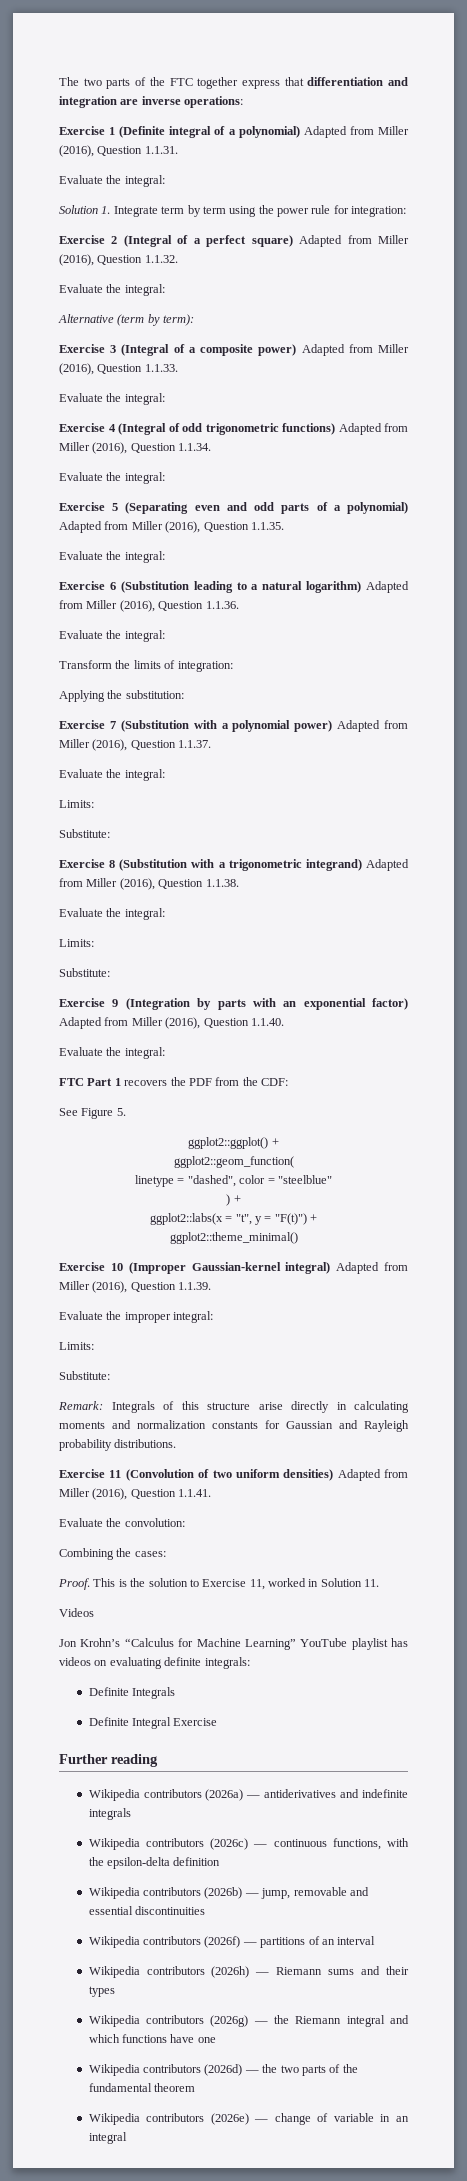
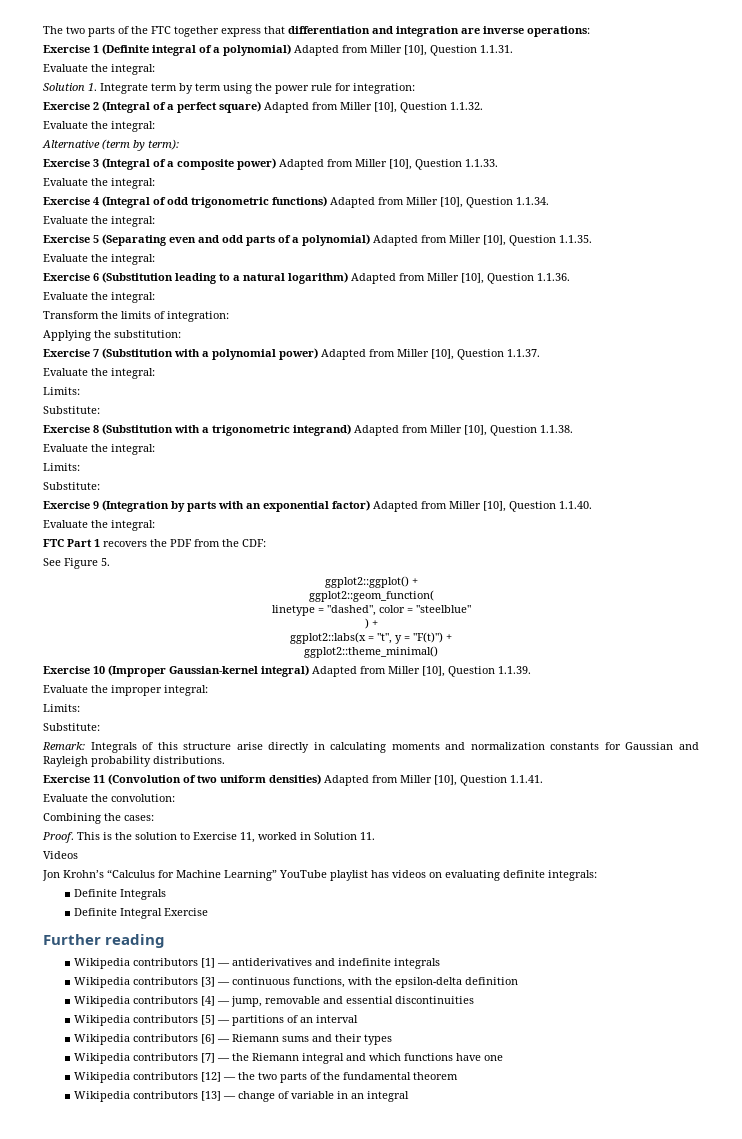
[59,145,94,157] (2016), -> [404,45,427,56] [10],
[59,254,94,266] (2016), -> [374,102,397,113] [10],
[59,363,94,375] (2016), -> [389,159,412,170] [10],
[92,442,128,454] (2016), -> [440,197,463,208] [10],
[165,521,201,533] (2016), -> [483,235,506,246] [10],
[119,600,155,612] (2016), -> [461,273,484,284] [10],
[92,739,128,751] (2016), -> [431,349,454,360] [10],
[119,878,155,890] (2016), -> [464,425,487,436] [10],
[165,1017,201,1029] (2016), -> [483,501,506,512] [10],
[92,1281,128,1293] (2016), -> [422,666,445,677] [10],
[92,1488,128,1500] (2016), -> [434,775,457,786] [10],
[205,1789,244,1801] (2026a) -> [201,958,216,968] [1]
[210,1838,249,1850] (2026c) -> [201,977,216,987] [3]
[204,1887,243,1899] (2026b) -> [201,996,216,1006] [4]
[204,1936,241,1948] (2026f) -> [201,1015,216,1025] [5]
[211,1966,250,1978] (2026h) -> [201,1034,216,1044] [6]
[210,2015,249,2027] (2026g) -> [201,1053,216,1063] [7]
[204,2064,243,2076] (2026d) -> [201,1072,222,1082] [12]
[210,2113,249,2125] (2026e) -> [201,1091,222,1101] [13]

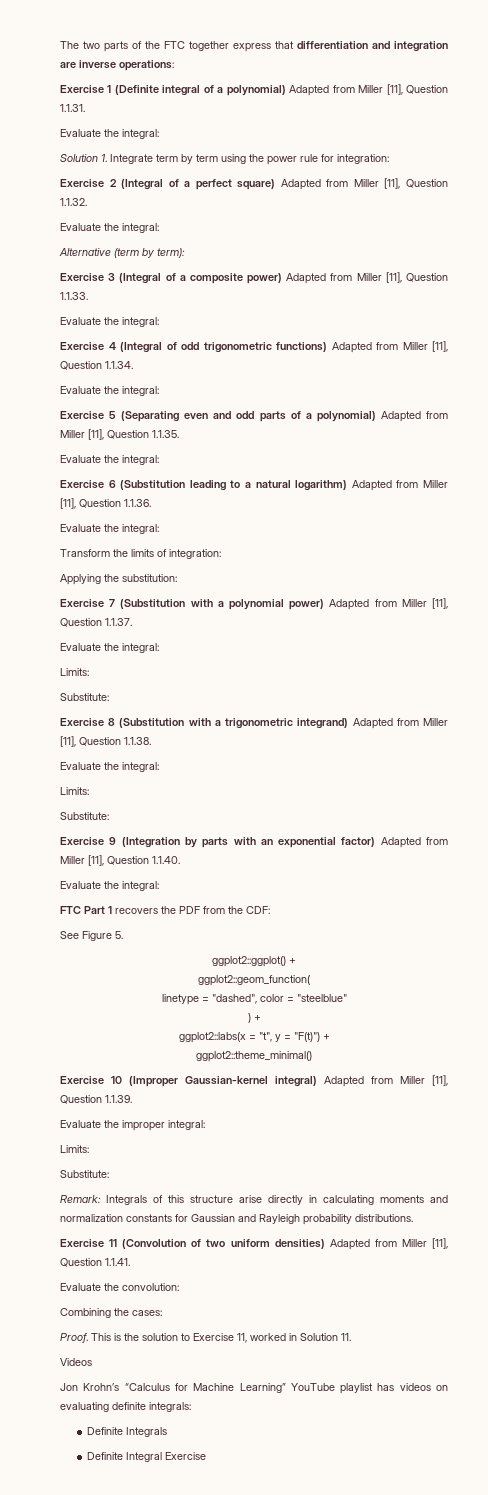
[404,45,427,56] [10], -> [386,84,403,95] [11],
[374,102,397,113] [10], -> [384,178,401,189] [11],
[389,159,412,170] [10], -> [385,272,402,283] [11],
[440,197,463,208] [10], -> [432,341,448,352] [11],
[483,235,506,246] [10], -> [88,429,104,440] [11],
[461,273,484,284] [10], -> [60,498,76,509] [11],
[431,349,454,360] [10], -> [431,598,448,609] [11],
[464,425,487,436] [10], -> [60,736,76,747] [11],
[483,501,506,512] [10], -> [88,855,104,866] [11],
[422,666,445,677] [10], -> [432,1075,448,1086] [11],
[434,775,457,786] [10], -> [432,1238,449,1249] [11],
[43,934,166,948] [74,958,441,969] [74,977,519,988] [74,996,475,1007] [74,1015,359,1026] [74,1034,393,1045] [74,1053,504,1064] [74,1072,459,1083] [74,1091,410,1102] // Further reading // Wikipedia contributors [1] — antiderivatives and indefinite integrals // Wikipedia contributors [3] — continuous functions, with the epsilon-delta definition // Wikipedia contributors [4] — jump, removable and essential discontinuities // Wikipedia contributors [5] — partitions of an interval // Wikipedia contributors [6] — Riemann sums and their types // Wikipedia contributors [7] — the Riemann integral and which functions have one // Wikipedia contributors [12] — the two parts of the fundamental theorem // Wikipedia contributors [13] — change of variable in an integral -> (207, 1456) none

